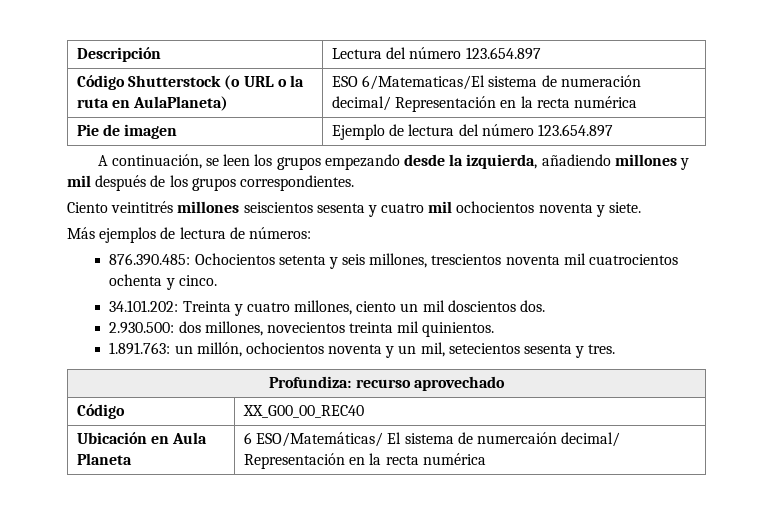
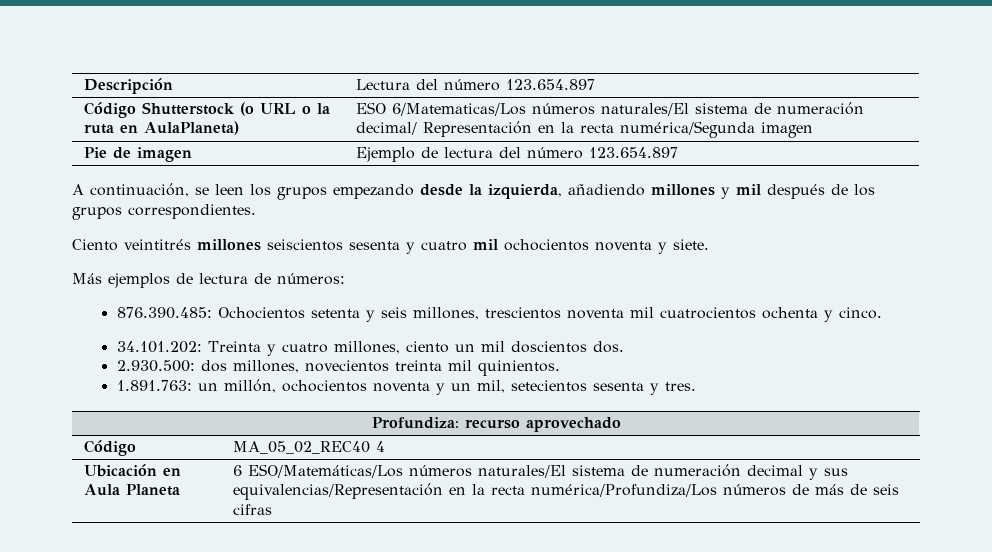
[362,75,486,90] 6/Matematicas/El -> [391,103,689,116] 6/Matematicas/Los números naturales/El
[573,96,637,108] numérica -> [619,121,813,138] numérica/Segunda imagen
[243,405,365,418] XX_G00_00_REC40 -> [232,441,385,454] MA_05_02_REC40 4
[256,432,621,447] [244,453,486,469] ESO/Matemáticas/ El sistema de numercaión decimal/ Representación en la recta numérica -> [247,464,848,480] [232,483,899,500] [232,504,272,515] ESO/Matemáticas/Los números naturales/El sistema de numeración decimal y sus equivalencias/Representación en la recta numérica/Profundiza/Los números de más de seis cifras

